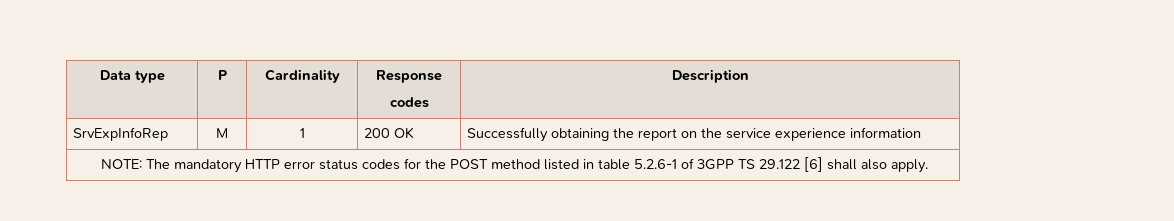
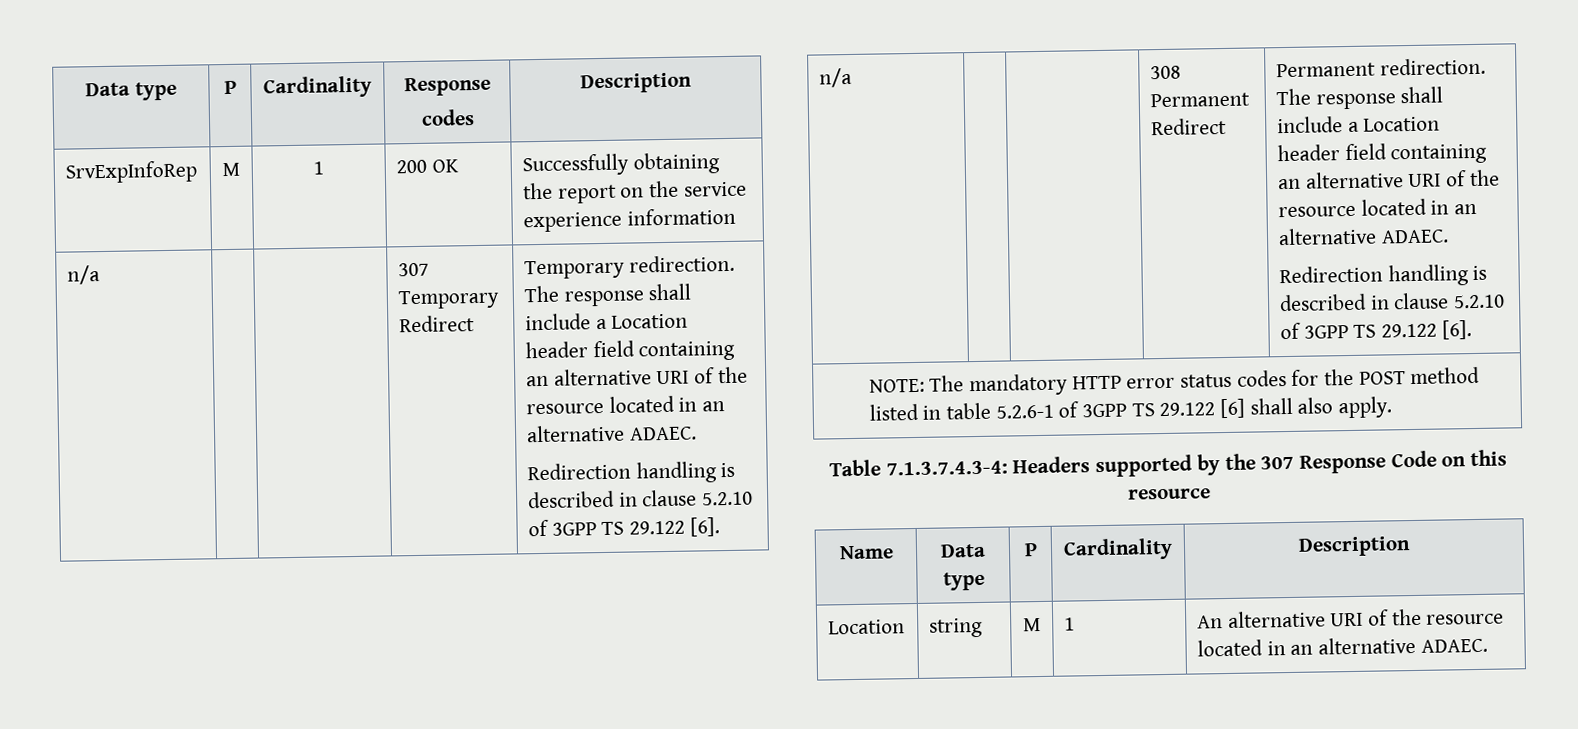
(921, 132) none -> [67,265,101,285] [398,262,430,277] [398,289,501,310] [399,315,476,333] [524,254,735,280] [524,283,692,307] [525,313,689,331] [525,340,736,362] [526,366,748,387] [526,395,726,415] [526,424,697,443] [527,461,736,484] [528,489,754,509] [528,517,720,537] [819,67,853,88] [1150,65,1182,80] [1150,92,1251,108] [1151,117,1228,136] [1276,57,1486,78] [1276,86,1444,110] [1277,116,1441,134] [1277,143,1488,165] [1278,169,1500,190] [1278,198,1478,218] [1278,227,1449,246] [1279,264,1488,287] [1279,292,1506,312] [1280,320,1472,340] // n/a | | | 307 Temporary Redirect | Temporary redirection. The response shall include a Location header field containing an alternative URI of the resource located in an alternative ADAEC. // Redirection handling is described in clause 5.2.10 of 3GPP TS 29.122 [6]. // n/a | | | 308 Permanent Redirect | Permanent redirection. The response shall include a Location header field containing an alternative URI of the resource located in an alternative ADAEC. // Redirection handling is described in clause 5.2.10 of 3GPP TS 29.122 [6].
(929, 166) none -> [829,449,1507,478] [1127,488,1211,500] [838,545,894,560] [940,543,986,558] [942,571,985,591] [1023,543,1038,557] [1063,537,1173,561] [1298,536,1411,557] [828,619,906,635] [929,617,984,638] [1023,618,1041,632] [1064,617,1076,631] [1197,608,1505,629] [1197,636,1488,657] // Table 7.1.3.7.4.3-4: Headers supported by the 307 Response Code on this resource // Name | Data type | P | Cardinality | Description // Location | string | M | 1 | An alternative URI of the resource located in an alternative ADAEC.

